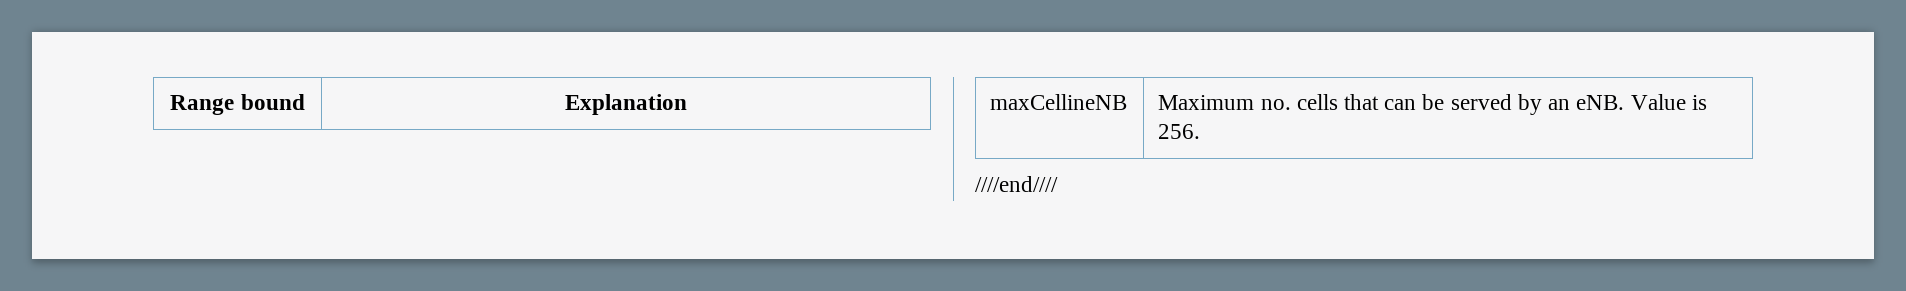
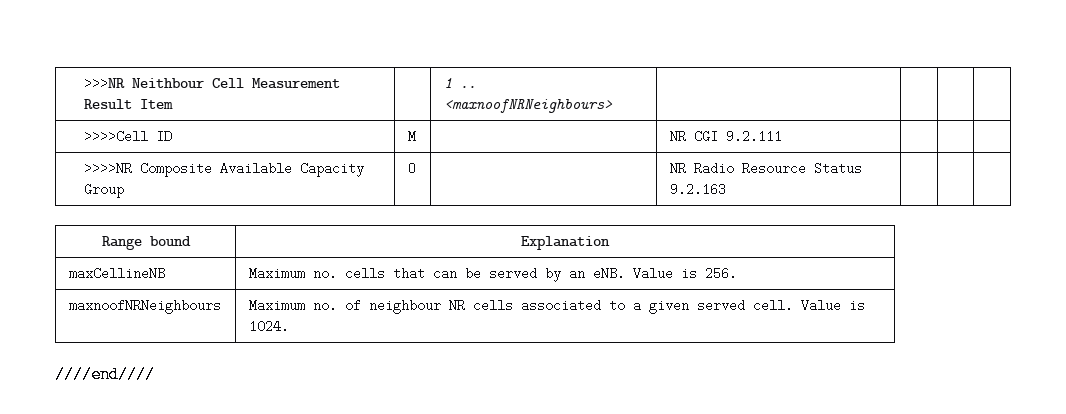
(170, 105) none -> [84,77,341,90] [84,99,174,109] [443,78,476,88] [443,99,613,113] [84,130,173,143] [407,130,416,143] [669,130,782,143] [84,162,365,177] [84,183,125,198] [407,162,416,175] [669,162,862,175] [669,183,726,196] >>>NR Neithbour Cell Measurement Result Item | | 1 .. <maxnoofNRNeighbours> | | | | // >>>>Cell ID | M | | NR CGI 9.2.111 | | | // >>>>NR Composite Available Capacity Group | O | | NR Radio Resource Status 9.2.163 | | | //
(1201, 131) none -> [68,299,221,314] [248,299,865,314] [248,320,289,333] // maxnoofNRNeighbours | Maximum no. of neighbour NR cells associated to a given served cell. Value is 1024.

